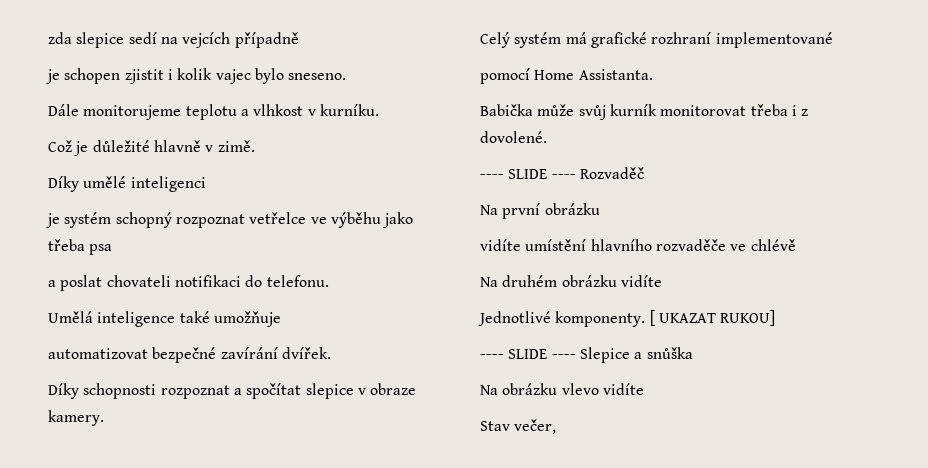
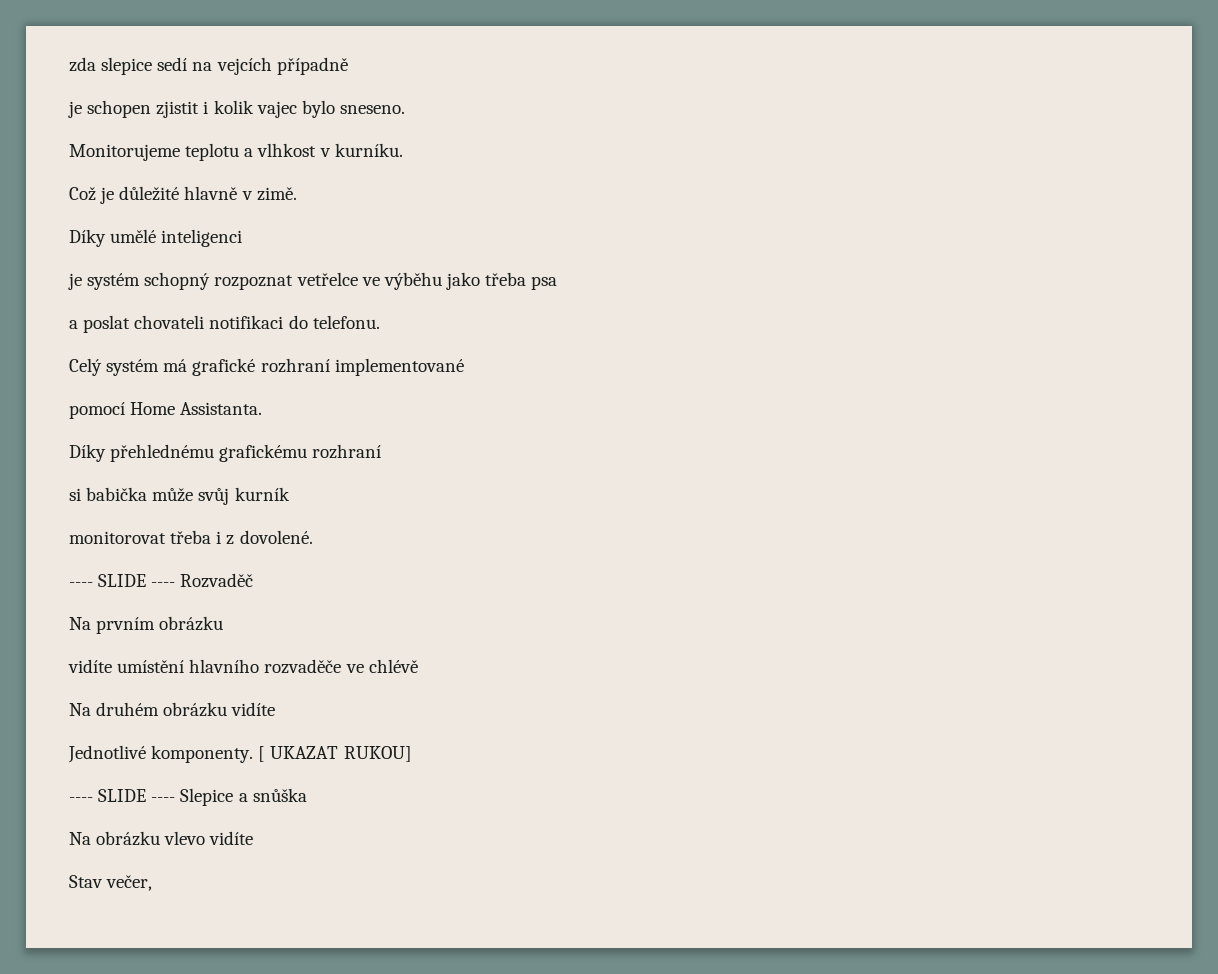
[48,104,182,120] Dále monitorujeme -> [69,144,180,161] Monitorujeme
[48,311,281,327] [48,347,331,363] [48,383,417,399] [48,410,104,426] // Umělá inteligence také umožňuje // automatizovat bezpečné zavírání dvířek. // Díky schopnosti rozpoznat a spočítat slepice v obraze kamery. -> (380, 322) none
[480,104,533,116] Babička -> [69,444,382,462] [69,487,148,501] Díky přehlednému grafickému rozhraní // si babička
(657, 110) none -> (290, 494) //
[502,203,541,219] první -> [96,617,156,634] prvním

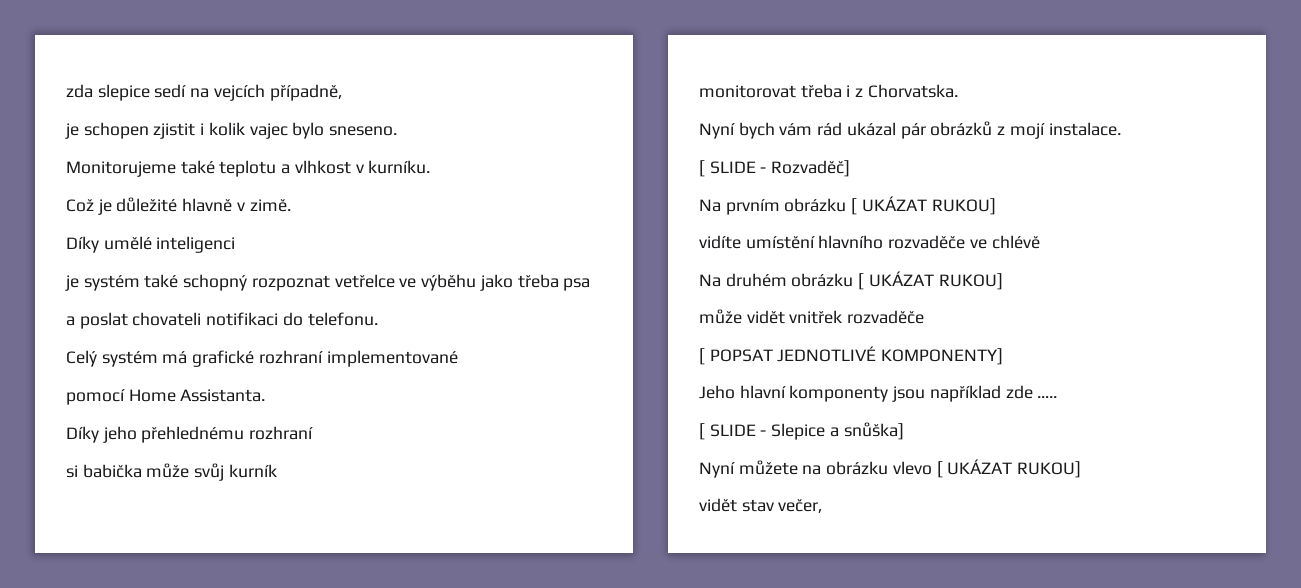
[276,57,348,75] případně -> [269,84,342,101] případně,
(180, 152) none -> [180,160,215,174] také
(141, 281) none -> [144,274,179,288] také
[110,444,308,462] přehlednému grafickému -> [102,426,245,443] jeho přehlednému
[239,530,313,544] [69,573,254,588] dovolené. // ---- SLIDE ---- Rozvaděč -> [867,84,958,98] [699,121,1121,139] [699,160,851,177] Chorvatska. // Nyní bych vám rád ukázal pár obrázků z mojí instalace. // [ SLIDE - Rozvaděč]
(224, 623) none -> [851,196,996,215] [ UKÁZAT RUKOU]
[231,702,276,716] [68,745,412,763] [69,788,307,806] [69,831,254,846] [69,875,103,888] vidíte // Jednotlivé komponenty. [ UKAZAT RUKOU] // ---- SLIDE ---- Slepice a snůška // Na obrázku vlevo vidíte // Stav -> [858,271,1003,290] [699,309,925,324] [699,346,1004,365] [699,385,1058,402] [699,422,904,440] [699,459,1082,478] [699,498,774,512] [ UKÁZAT RUKOU] // může vidět vnitřek rozvaděče // [ POPSAT JEDNOTLIVÉ KOMPONENTY] // Jeho hlavní komponenty jsou například zde ….. // [ SLIDE - Slepice a snůška] // Nyní můžete na obrázku vlevo [ UKÁZAT RUKOU] // vidět stav

